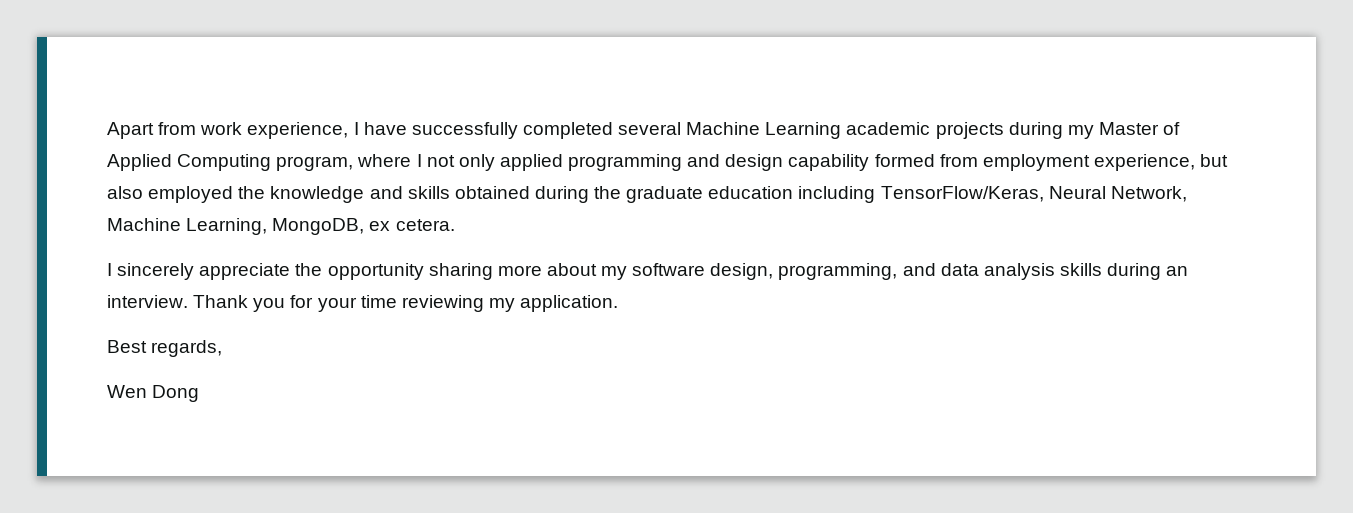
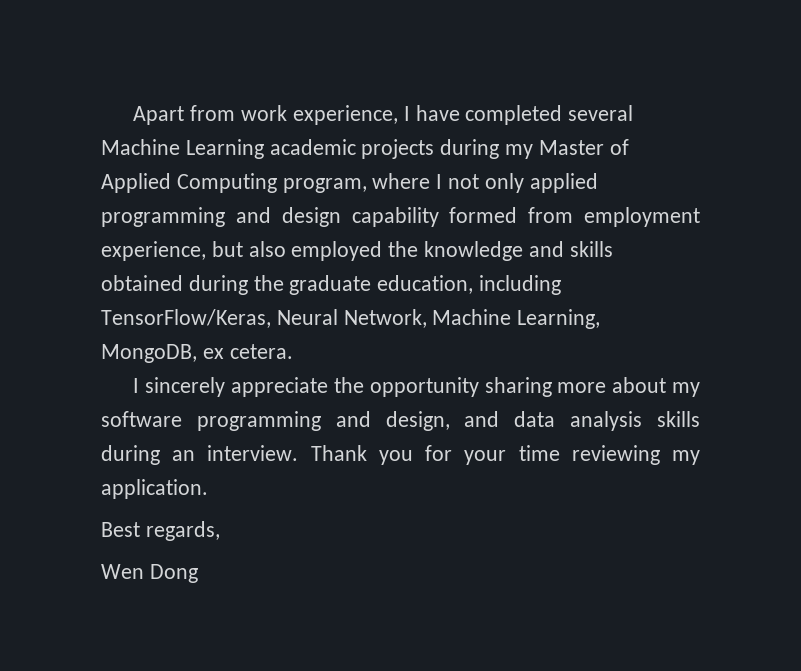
[411,122,518,139] successfully -> (460, 113) none
[708,186,794,199] education -> [377,275,474,294] education,
[710,263,898,280] design, programming, -> [196,411,450,431] programming and design,

